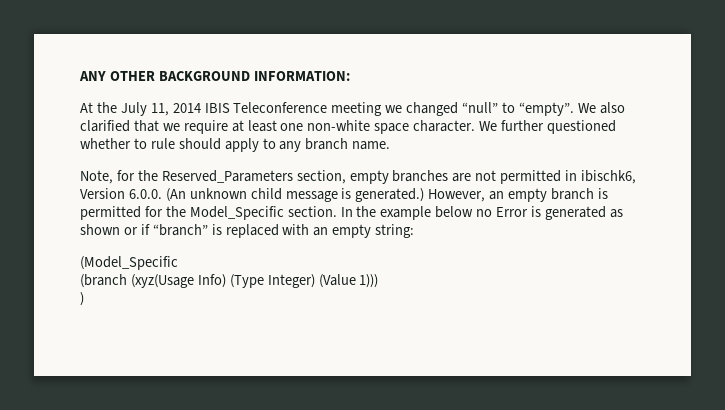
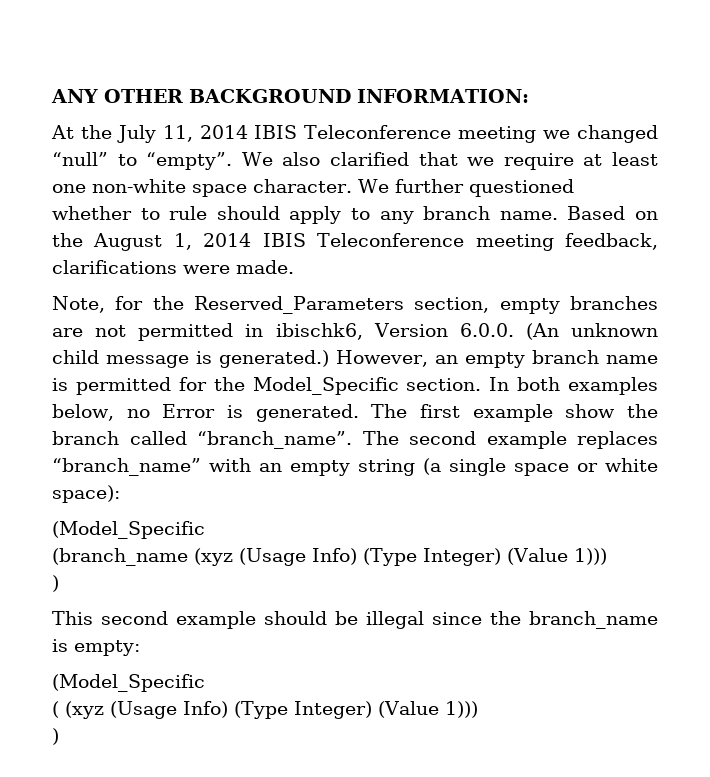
(391, 145) none -> [567,206,659,220] [52,233,658,251] [52,260,294,274] Based on the August 1, 2014 IBIS Teleconference meeting feedback, clarifications were made.
(595, 194) none -> [606,355,658,364] name
[356,206,623,220] [80,224,415,238] [80,256,178,270] [80,274,379,288] [80,292,84,306] the example below no Error is generated as shown or if “branch” is replaced with an empty string: // (Model_Specific // (branch (xyz(Usage Info) (Type Integer) (Value 1))) // ) -> [517,377,658,395] [52,404,659,422] [52,431,658,449] [52,458,658,476] [52,485,120,503] [52,521,205,539] [52,548,607,566] [52,575,59,592] [52,611,658,629] [52,639,140,656] [52,674,205,692] [52,701,478,719] [52,728,59,745] both examples below, no Error is generated. The first example show the branch called “branch_name”. The second example replaces “branch_name” with an empty string (a single space or white space): // (Model_Specific // (branch_name (xyz (Usage Info) (Type Integer) (Value 1))) // ) // This second example should be illegal since the branch_name is empty: // (Model_Specific // ( (xyz (Usage Info) (Type Integer) (Value 1))) // )

